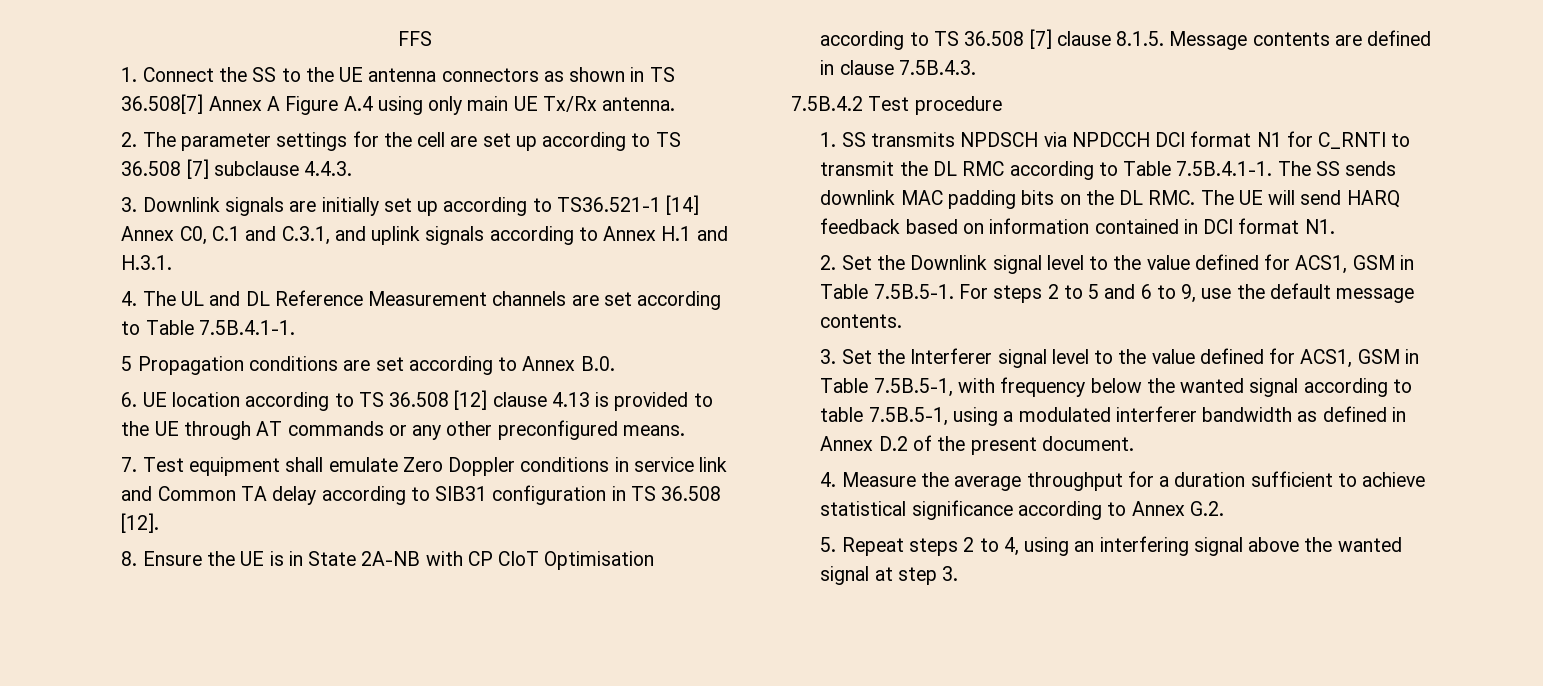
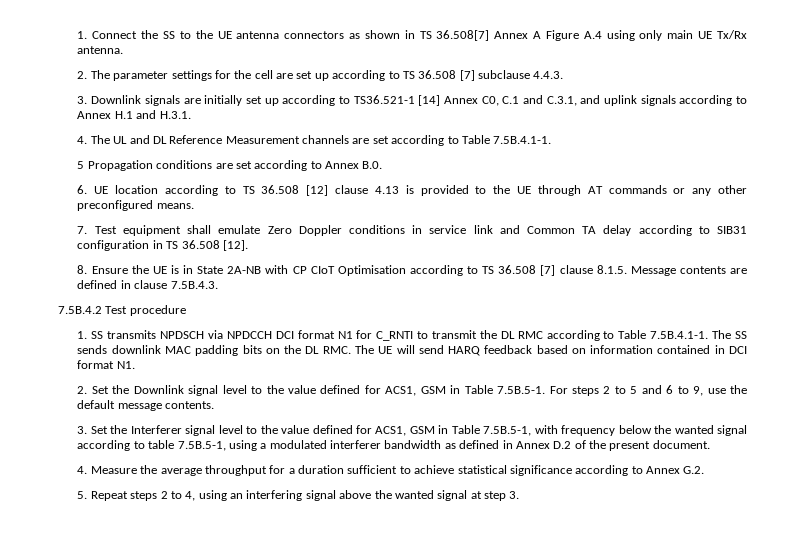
[397,31,432,46] FFS // -> (77, 35) none

